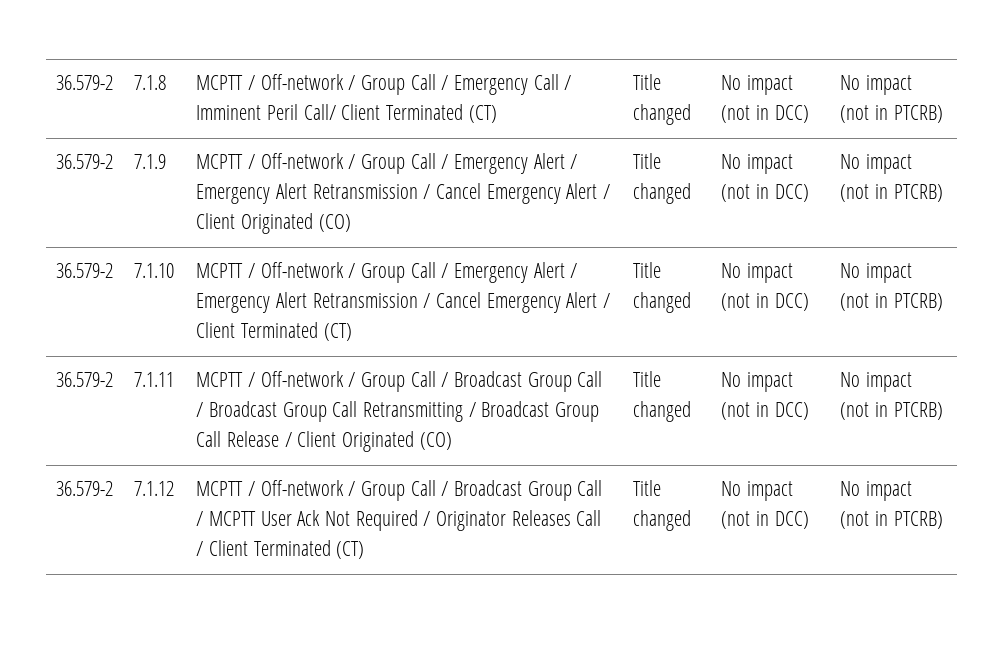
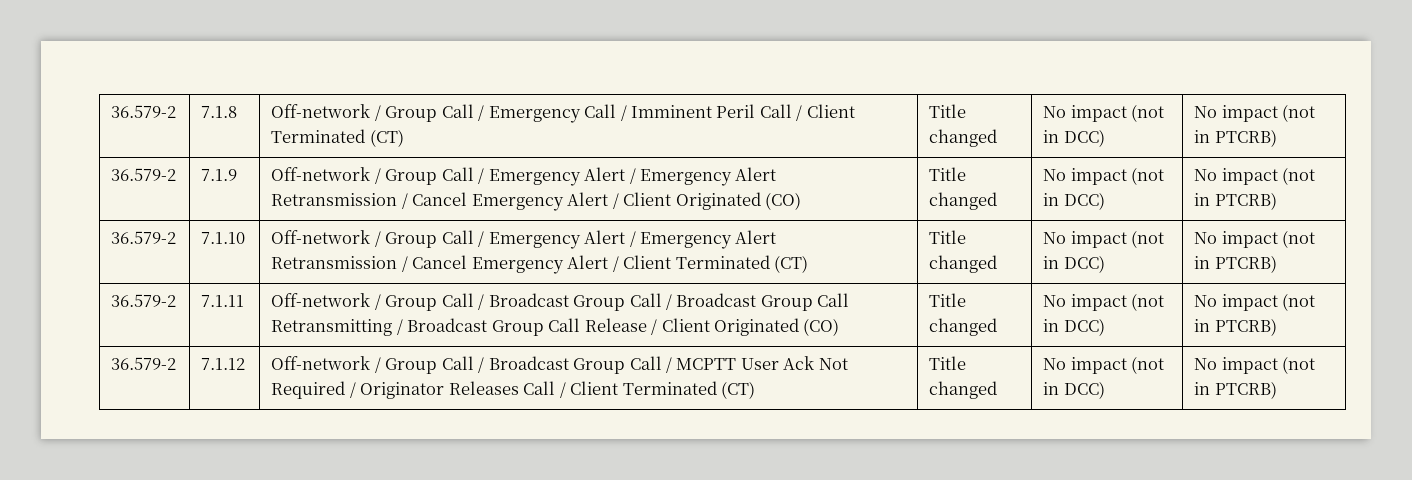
[196,75,256,90] MCPTT / -> (238, 112) none
[303,104,336,120] Call/ -> [759,104,803,121] Call /
[196,154,256,169] MCPTT / -> (238, 175) none
[196,263,256,278] MCPTT / -> (246, 238) none
[196,372,256,387] MCPTT / -> (245, 301) none
[196,481,256,496] MCPTT / -> (246, 364) none

